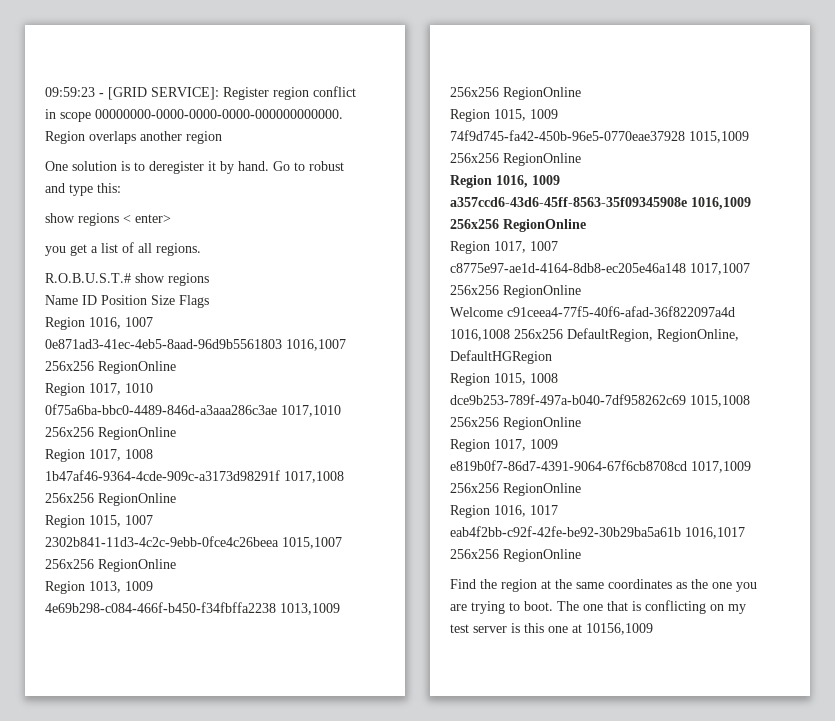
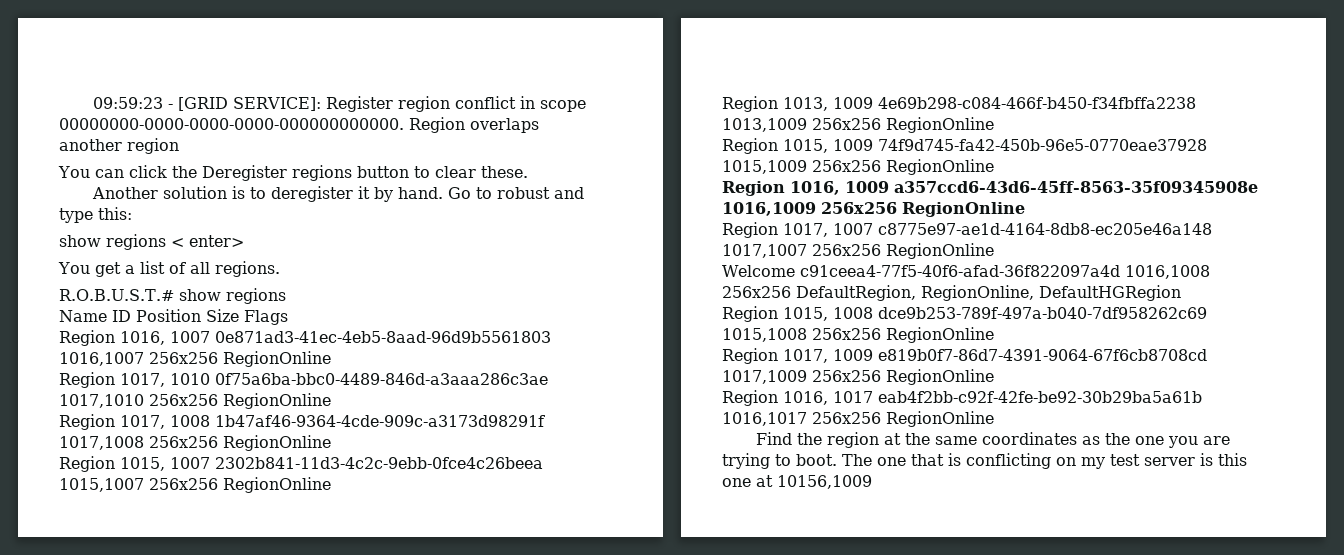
[45,161,68,171] One -> [58,165,528,181] [92,187,159,199] You can click the Deregister regions button to clear these. // Another
[45,246,66,256] you -> [58,262,90,274] You

